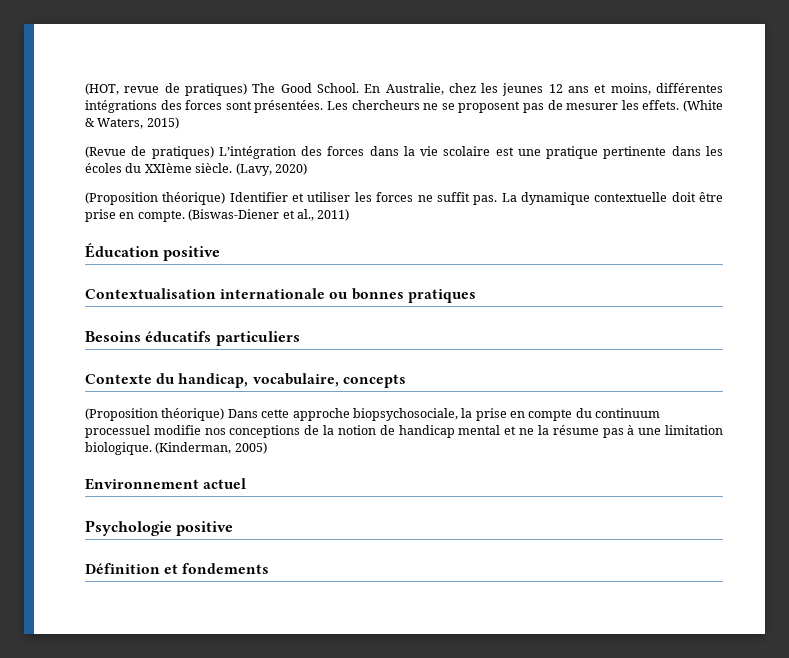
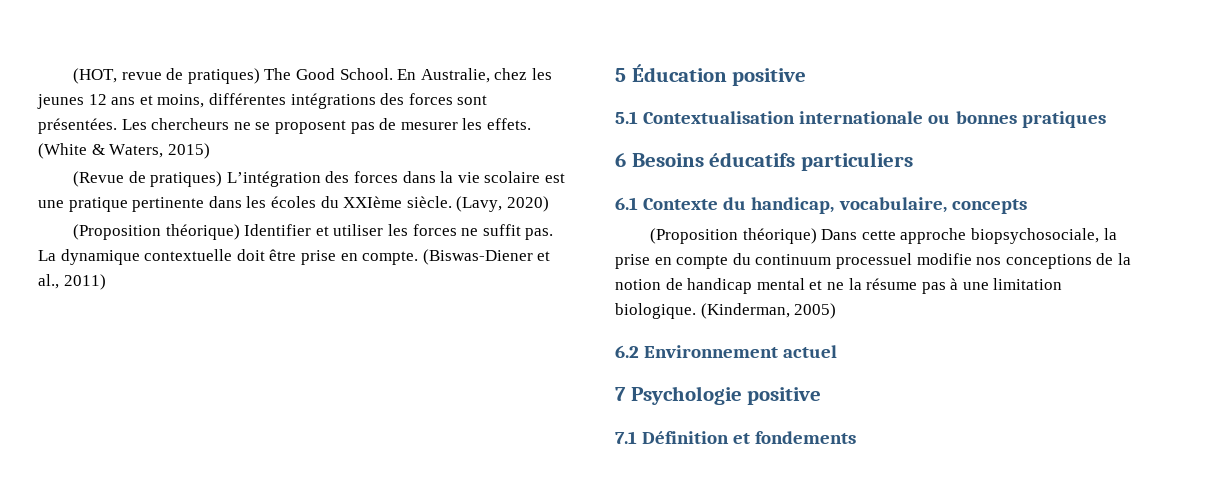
(350, 215) none -> [615,68,626,82] 5
(221, 253) none -> [615,111,638,124] 5.1
(476, 296) none -> [615,153,626,167] 6
(300, 338) none -> [615,197,638,210] 6.1
(267, 448) none -> [615,345,639,358] 6.2
(247, 483) none -> [615,387,626,401] 7
(234, 528) none -> [615,431,637,444] 7.1

